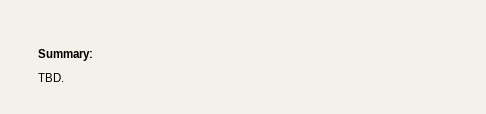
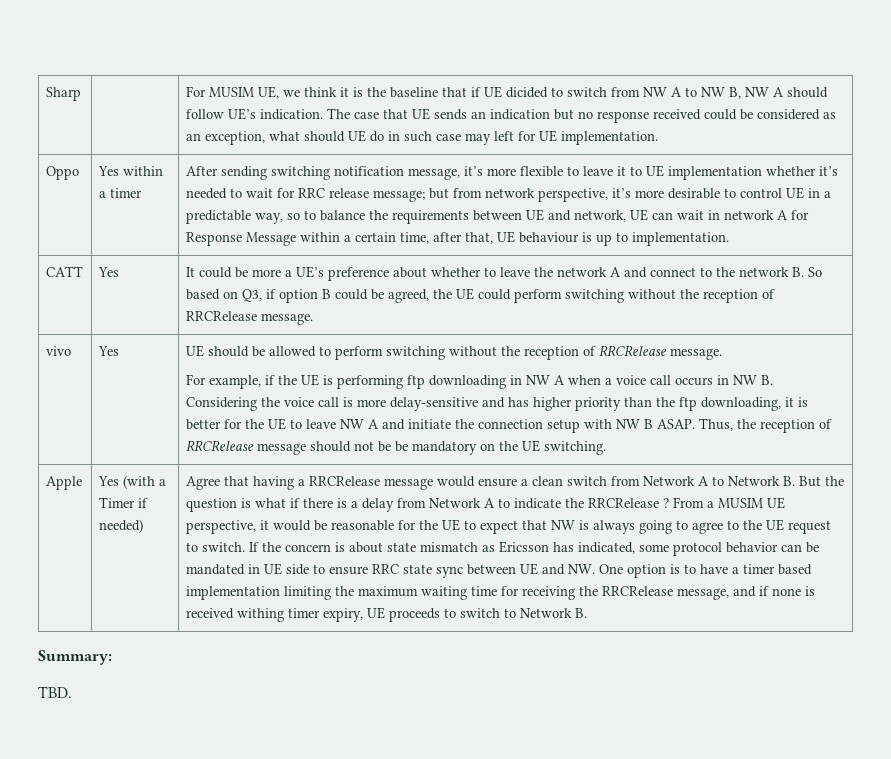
(38, 55) none -> [45,87,81,101] [185,86,828,99] [185,108,836,123] [185,130,658,145] [45,166,79,180] [97,166,163,176] [98,188,142,198] [185,165,838,180] [185,187,831,202] [185,209,809,224] [185,231,729,246] [45,266,83,277] [97,267,119,277] [185,266,822,281] [185,288,775,303] [185,311,313,325] [45,346,71,356] [97,346,119,356] [185,345,722,360] [185,374,773,389] [185,397,808,411] [185,418,832,433] [185,440,606,455] [45,476,82,490] [97,475,166,489] [98,497,148,508] [98,519,143,533] [185,476,844,490] [185,497,785,512] [185,519,831,534] [185,541,819,556] [185,563,812,578] [185,586,815,600] [185,607,587,622] Sharp | | For MUSIM UE, we think it is the baseline that if UE dicided to switch from NW A to NW B, NW A should follow UE’s indication. The case that UE sends an indication but no response received could be considered as an exception, what should UE do in such case may left for UE implementation. // Oppo | Yes within a timer | After sending switching notification message, it’s more flexible to leave it to UE implementation whether it’s needed to wait for RRC release message; but from network perspective, it’s more desirable to control UE in a predictable way, so to balance the requirements between UE and network, UE can wait in network A for Response Message within a certain time, after that, UE behaviour is up to implementation. // CATT | Yes | It could be more a UE’s preference about whether to leave the network A and connect to the network B. So based on Q3, if option B could be agreed, the UE could perform switching without the reception of RRCRelease message. // vivo | Yes | UE should be allowed to perform switching without the reception of RRCRelease message. // For example, if the UE is performing ftp downloading in NW A when a voice call occurs in NW B. Considering the voice call is more delay-sensitive and has higher priority than the ftp downloading, it is better for the UE to leave NW A and initiate the connection setup with NW B ASAP. Thus, the reception of RRCRelease message should not be be mandatory on the UE switching. // Apple | Yes (with a Timer if needed) | Agree that having a RRCRelease message would ensure a clean switch from Network A to Network B. But the question is what if there is a delay from Network A to indicate the RRCRelease ? From a MUSIM UE perspective, it would be reasonable for the UE to expect that NW is always going to agree to the UE request to switch. If the concern is about state mismatch as Ericsson has indicated, some protocol behavior can be mandated in UE side to ensure RRC state sync between UE and NW. One option is to have a timer based implementation limiting the maximum waiting time for receiving the RRCRelease message, and if none is received withing timer expiry, UE proceeds to switch to Network B. //

